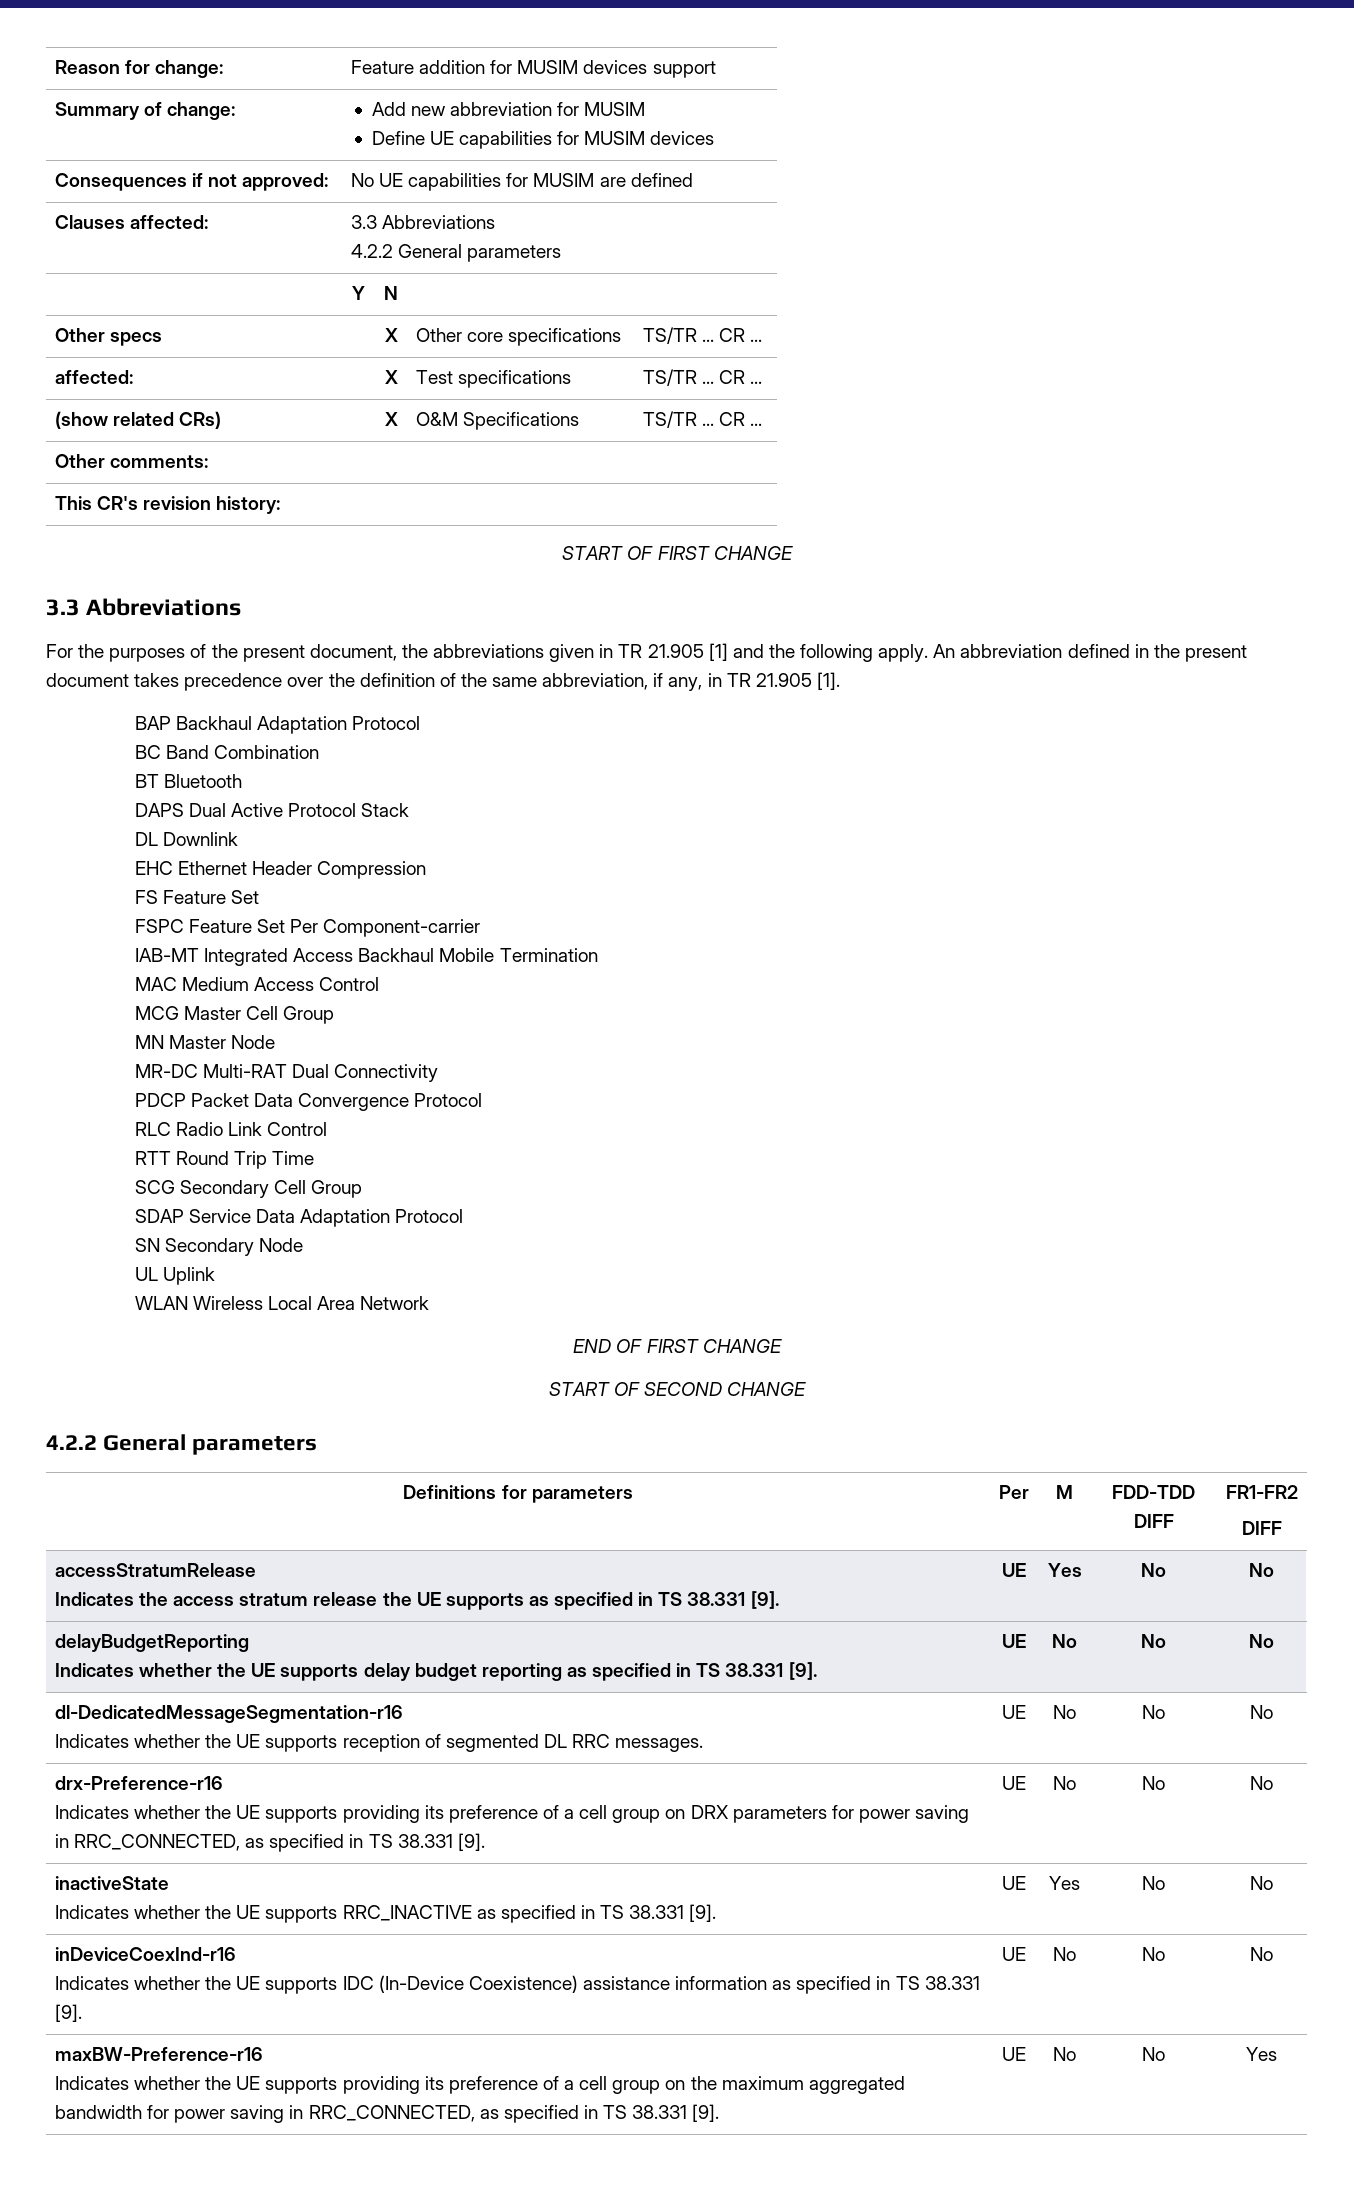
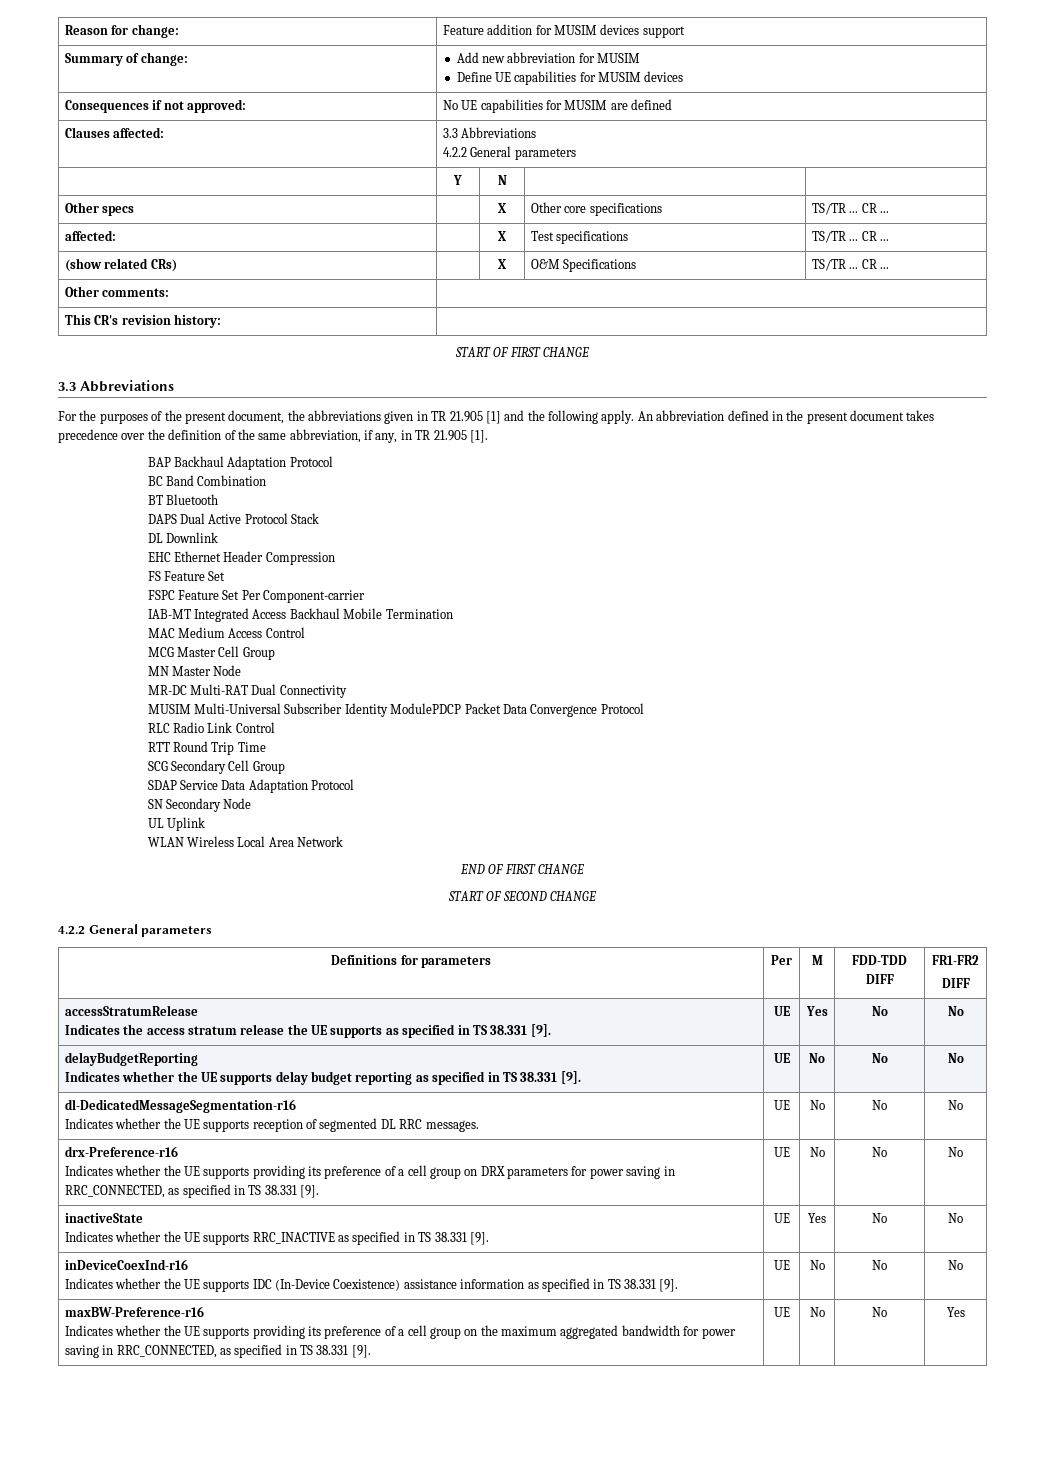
[134,1093,186,1107] PDCP -> [147,703,462,717] MUSIM Multi-Universal Subscriber Identity ModulePDCP

